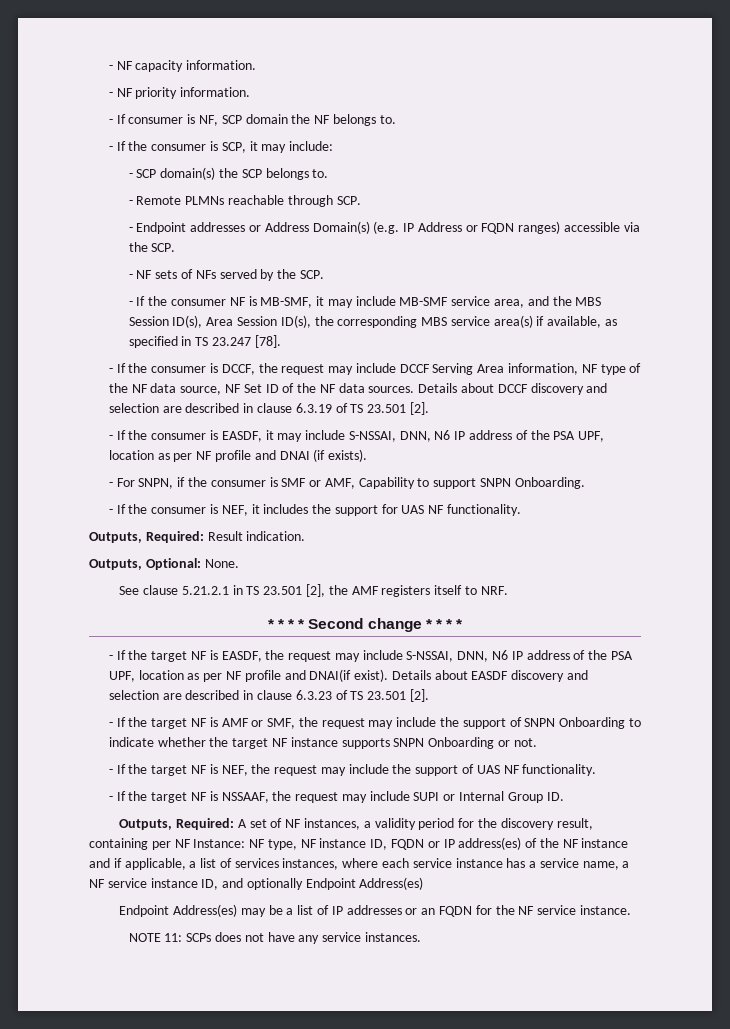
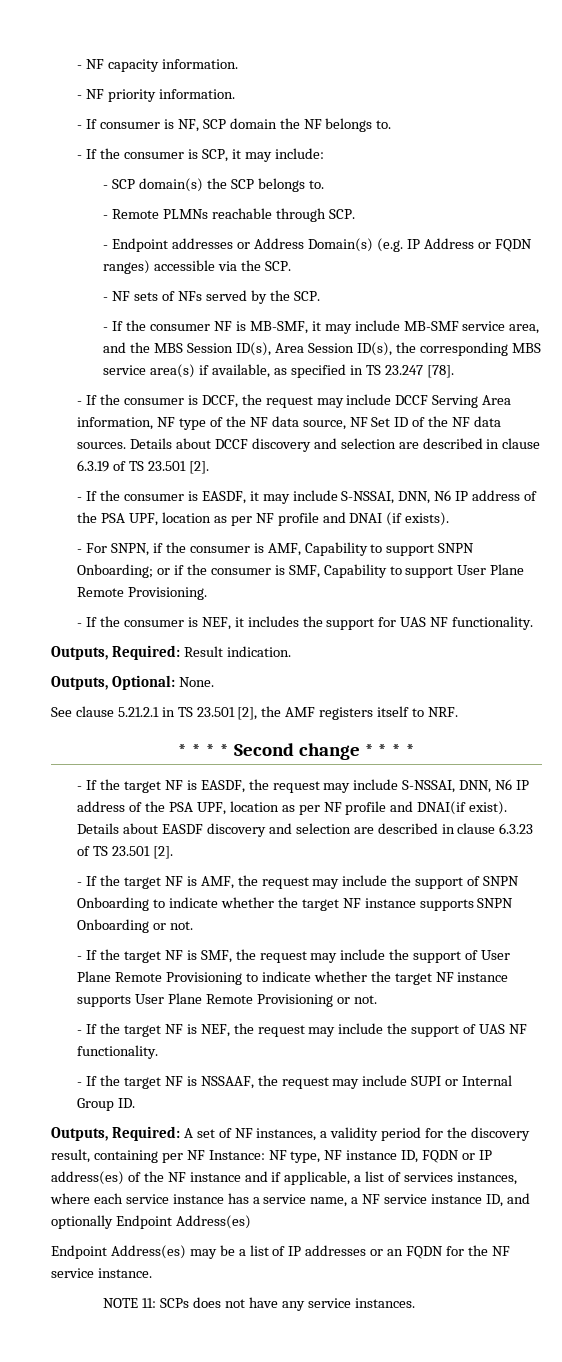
[281,478,322,487] SMF or -> (264, 548) none
[514,477,585,489] Onboarding. -> [77,564,525,578] [77,587,208,600] Onboarding; or if the consumer is SMF, Capability to support User Plane Remote Provisioning.
[221,718,296,729] AMF or SMF, -> [200,876,234,889] AMF,
(537, 742) none -> [77,949,511,963] [77,971,509,985] [77,993,377,1007] // - If the target NF is SMF, the request may include the support of User Plane Remote Provisioning to indicate whether the target NF instance supports User Plane Remote Provisioning or not.

